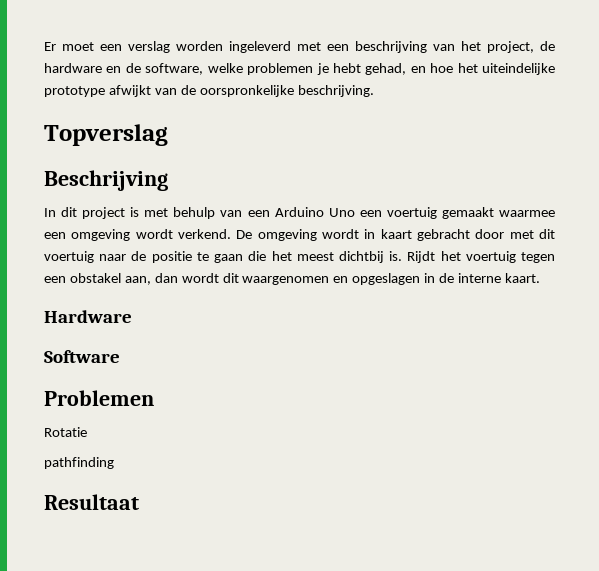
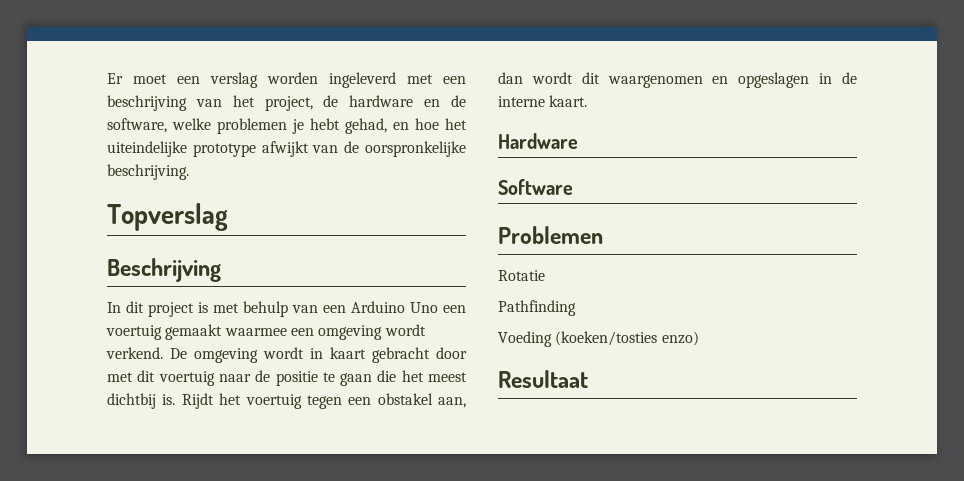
[44,457,114,469] pathfinding -> [498,300,576,316] [498,331,699,347] Pathfinding // Voeding (koeken/tosties enzo)

